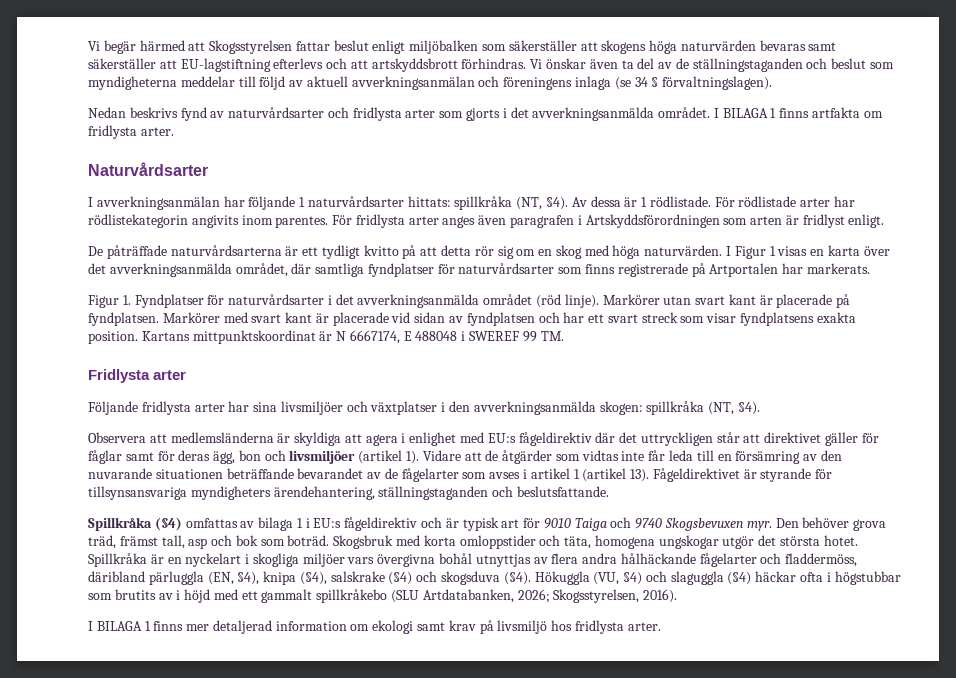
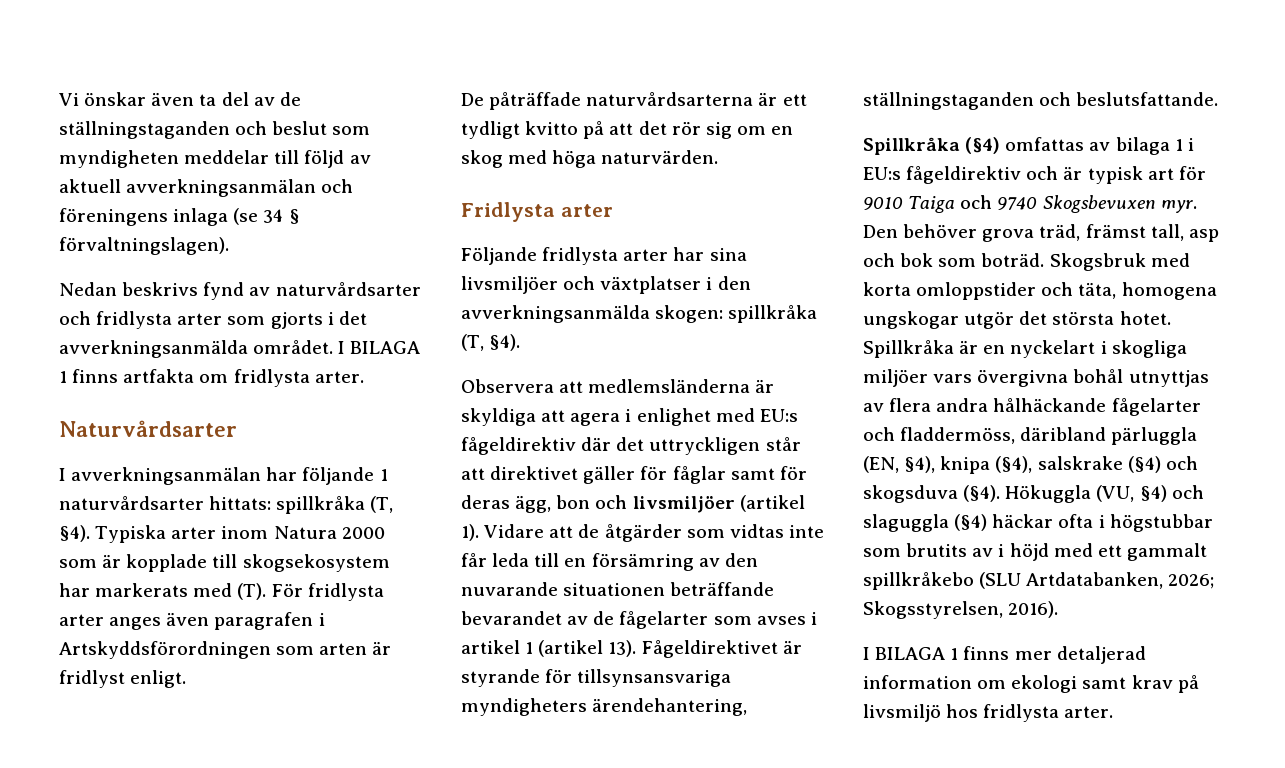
[88,40,837,54] [88,58,543,72] Vi begär härmed att Skogsstyrelsen fattar beslut enligt miljöbalken som säkerställer att skogens höga naturvärden bevaras samt säkerställer att EU-lagstiftning efterlevs och att artskyddsbrott förhindras. Vi -> [59,93,79,106] Vi
[88,76,177,90] myndigheterna -> [59,150,179,168] myndigheten
[516,196,856,210] [88,214,329,228] (NT, §4). Av dessa är 1 rödlistade. För rödlistade arter har rödlistekategorin angivits inom parentes. -> [370,496,394,513] [59,525,385,543] [59,554,390,572] [59,583,267,600] (T, §4). Typiska arter inom Natura 2000 som är kopplade till skogsekosystem har markerats med (T).
[441,245,472,256] detta -> [638,121,667,135] det
[726,245,890,259] [88,263,870,277] [88,294,851,308] [88,312,856,326] [88,330,564,344] I Figur 1 visas en karta över det avverkningsanmälda området, där samtliga fyndplatser för naturvårdsarter som finns registrerade på Artportalen har markerats. // Figur 1. Fyndplatser för naturvårdsarter i det avverkningsanmälda området (röd linje). Markörer utan svart kant är placerade på fyndplatsen. Markörer med svart kant är placerade vid sidan av fyndplatsen och har ett svart streck som visar fyndplatsens exakta position. Kartans mittpunktskoordinat är N 6667174, E 488048 i SWEREF 99 TM. -> (719, 157) none
[708,402,735,415] (NT, -> [461,334,484,351] (T,

